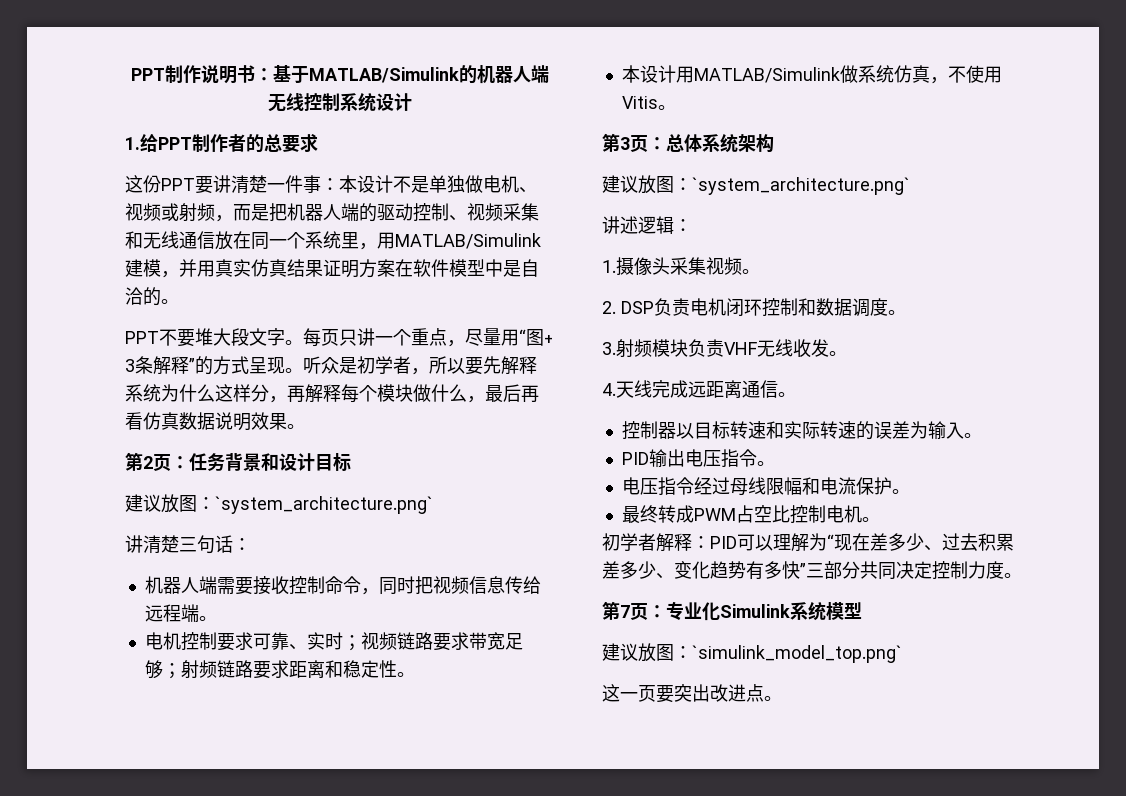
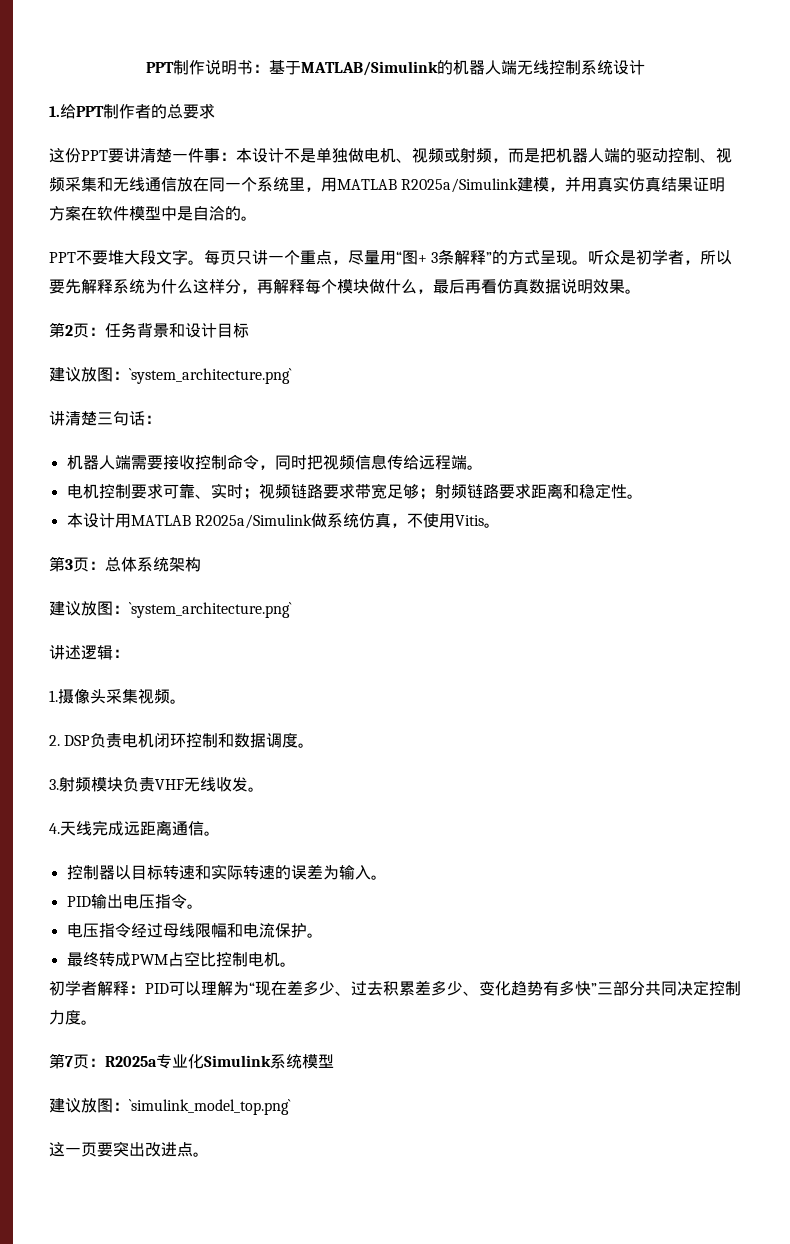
[395,233,541,249] MATLAB/Simulink -> [337,178,519,193] MATLAB R2025a/Simulink
[693,67,840,83] MATLAB/Simulink -> [130,514,312,529] MATLAB R2025a/Simulink
(666, 611) none -> [105,1056,157,1067] R2025a

